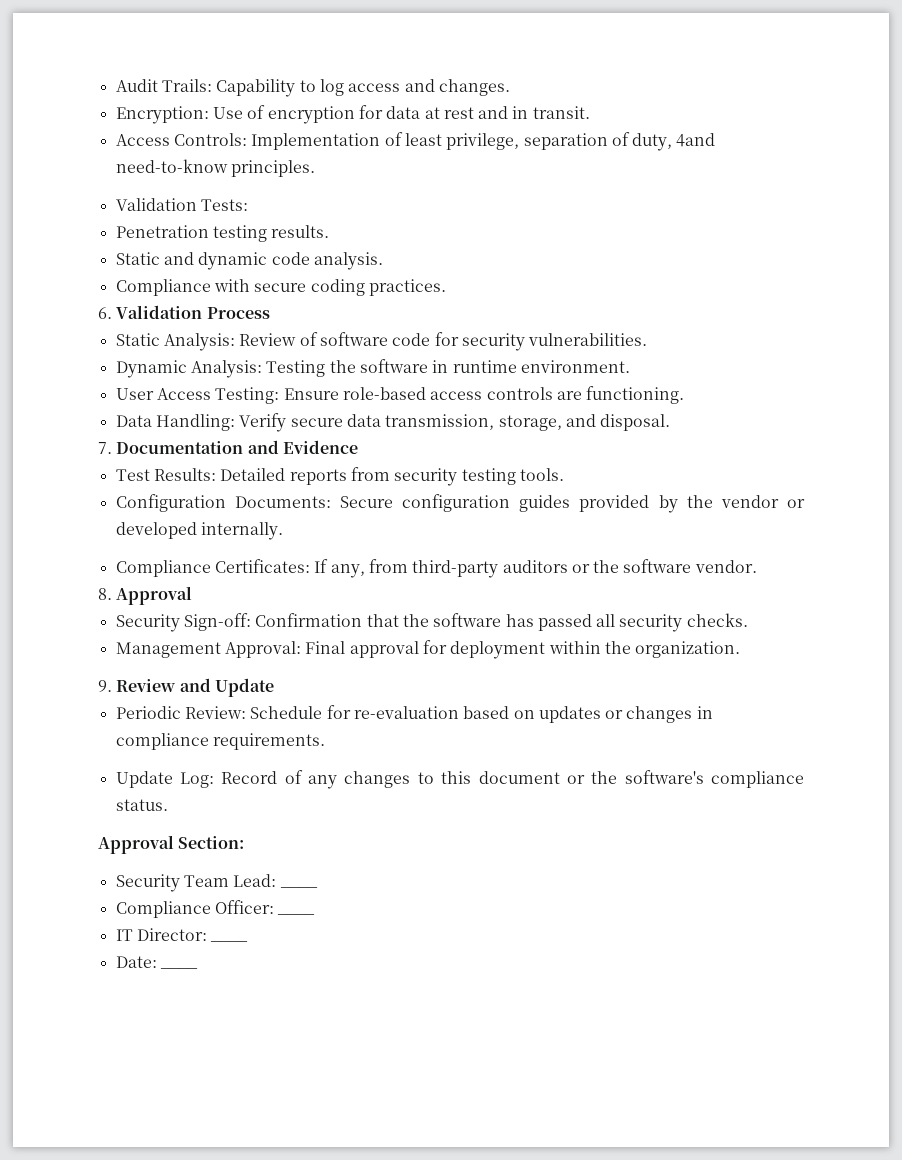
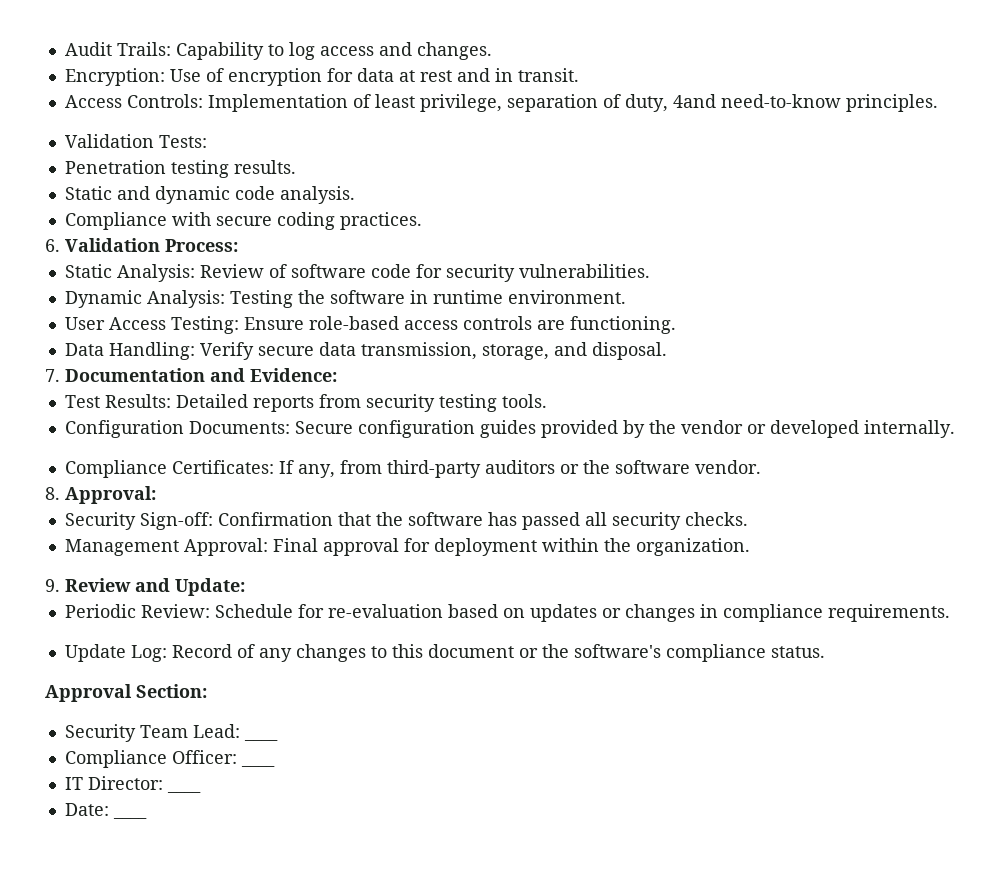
[206,307,270,319] Process -> [165,239,238,252] Process:
[282,440,358,454] Evidence -> [250,368,337,382] Evidence:
[116,586,193,605] Approval -> [65,486,156,504] Approval:
[214,678,274,697] Update -> [175,578,245,596] Update:

